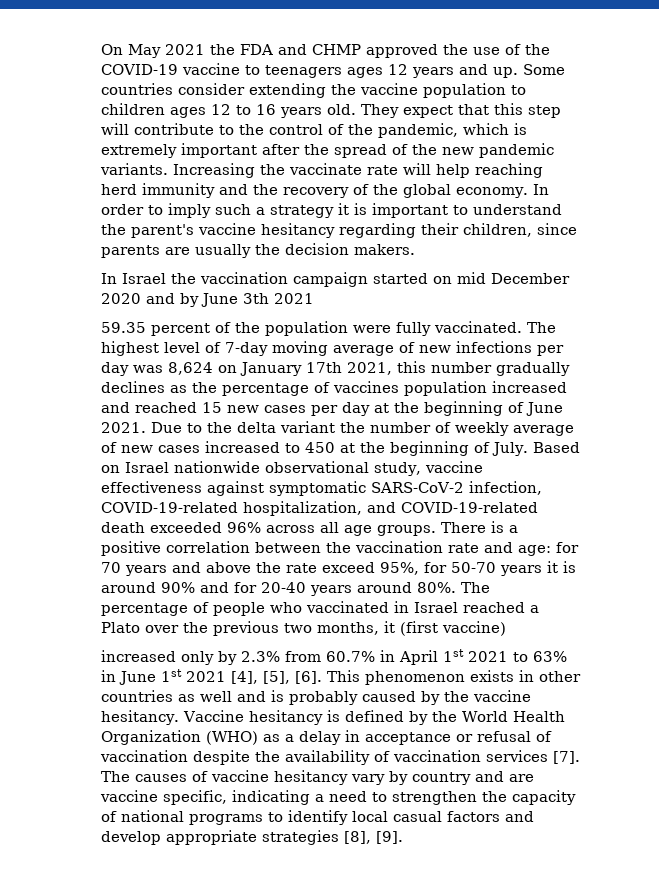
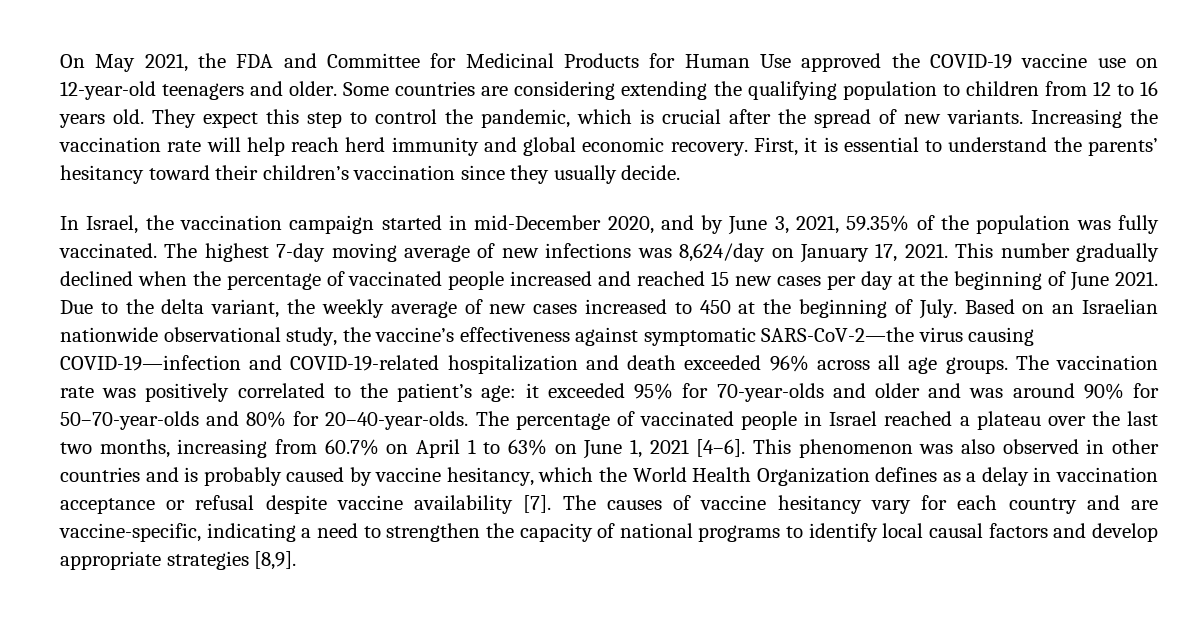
[165,44,206,55] 2021 -> [144,53,188,72] 2021,
[312,44,551,58] [101,63,566,78] [101,83,246,95] CHMP approved the use of the COVID-19 vaccine to teenagers ages 12 years and up. Some countries consider -> [326,53,1158,72] [59,81,616,100] Committee for Medicinal Products for Human Use approved the COVID-19 vaccine use on 12-year-old teenagers and older. Some countries are considering
[360,83,419,95] vaccine -> [747,81,837,100] qualifying
[170,107,207,118] ages -> [1044,81,1087,96] from
[458,104,490,115] that -> (258, 120) none
[101,123,345,135] will contribute to the control of -> [349,109,437,124] to control
[101,143,258,158] extremely important -> [661,109,721,124] crucial
[412,143,555,158] the new pandemic -> [903,114,941,124] new
[289,163,363,175] vaccinate -> [58,137,161,152] vaccination
[475,163,544,178] reaching -> [291,137,340,152] reach
[253,184,550,198] [101,203,449,218] the recovery of the global economy. In order to imply such a strategy it is important -> [523,137,919,156] global economic recovery. First, it is essential
[131,223,578,238] [101,243,416,258] [101,273,167,284] parent's vaccine hesitancy regarding their children, since parents are usually the decision makers. // In Israel -> [1087,138,1158,156] [59,165,681,184] [59,215,139,234] parents’ hesitancy toward their children’s vaccination since they usually decide. // In Israel,
[433,272,571,284] [101,293,315,307] [101,322,211,336] on mid December 2020 and by June 3th 2021 // 59.35 percent -> [448,215,910,235] in mid-December 2020, and by June 3, 2021, 59.35%
[353,325,392,333] were -> [1076,220,1111,230] was
[164,342,222,353] level of -> (269, 252) none
[537,345,565,356] [101,361,571,376] [101,381,188,393] per day was 8,624 on January 17th 2021, this number gradually declines as -> [637,243,1160,263] [59,271,187,286] was 8,624/day on January 17, 2021. This number gradually declined when
[333,381,488,396] vaccines population -> [348,271,505,290] vaccinated people
[280,421,452,433] variant the number of -> [211,299,316,318] variant, the
[125,462,170,473] Israel -> [1052,299,1158,314] an Israelian
[425,461,484,473] vaccine -> [342,327,455,342] the vaccine’s
[371,481,543,495] [101,501,539,516] SARS-CoV-2 infection, COVID-19-related hospitalization, and COVID-19-related -> [761,327,1035,346] [59,355,619,374] SARS-CoV-2—the virus causing COVID-19—infection and COVID-19-related hospitalization and
[441,521,519,533] [101,541,580,556] [101,561,577,576] [101,582,491,596] [101,601,390,616] There is a positive correlation between the vaccination rate and age: for 70 years and above the rate exceed 95%, for 50-70 years it is around 90% and for 20-40 years around 80%. The percentage of people who vaccinated -> [1015,355,1158,370] [59,383,1159,402] [59,411,798,430] The vaccination rate was positively correlated to the patient’s age: it exceeded 95% for 70-year-olds and older and was around 90% for 50–70-year-olds and 80% for 20–40-year-olds. The percentage of vaccinated people
[101,622,141,633] Plato -> [976,411,1041,430] plateau
[213,621,280,636] previous -> [1127,411,1158,426] last
[384,621,507,636] [101,649,568,665] [101,669,515,685] it (first vaccine) // increased only by 2.3% from 60.7% in April 1st 2021 to 63% in June 1st 2021 [4], [5], [6]. This phenomenon exists -> [177,439,1079,459] increasing from 60.7% on April 1 to 63% on June 1, 2021 [4–6]. This phenomenon was also observed
[178,691,233,702] as well -> (140, 474) none
[444,690,532,702] [101,710,429,725] the vaccine hesitancy. Vaccine hesitancy is defined by -> [375,467,594,486] vaccine hesitancy, which
[206,731,259,745] (WHO) -> [875,467,938,482] defines
(361, 736) none -> [1056,467,1159,482] vaccination
[536,731,553,742] [100,750,549,765] of vaccination despite the availability of vaccination services -> [265,495,514,514] despite vaccine availability
[389,771,409,785] by -> [921,495,998,510] for each
[100,790,228,805] vaccine specific, -> [58,523,201,542] vaccine-specific,
[393,811,443,822] casual -> [929,523,984,538] causal
[344,831,404,844] [8], [9]. -> [254,551,297,570] [8,9].

